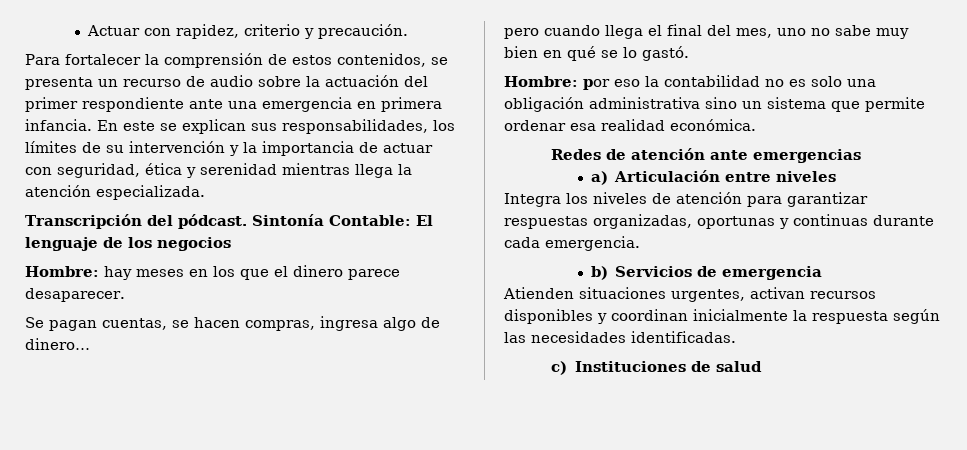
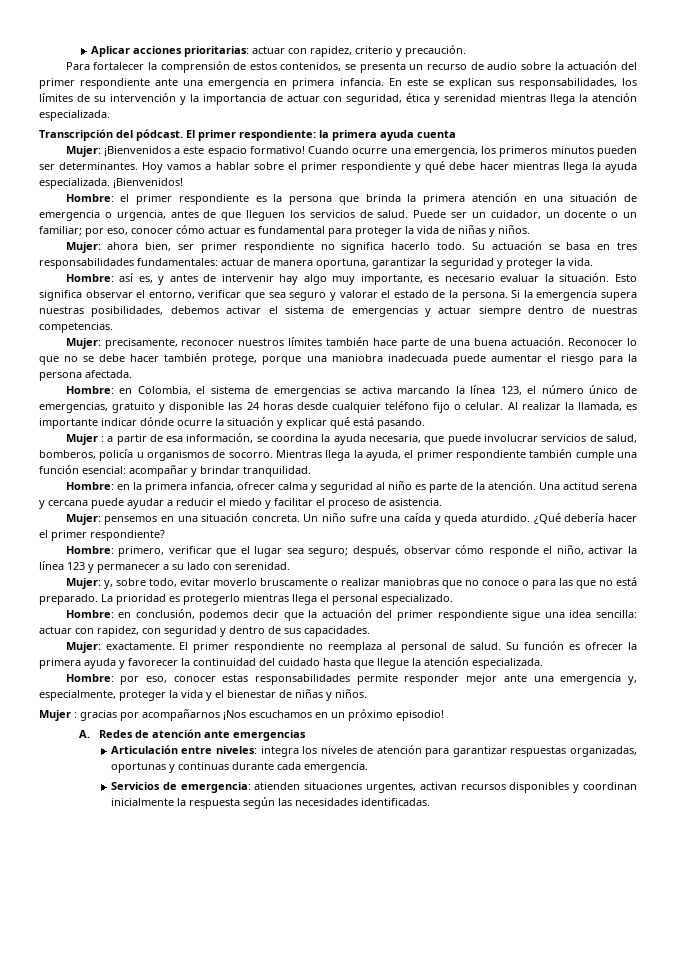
[87,25,141,36] Actuar -> [90,46,285,57] Aplicar acciones prioritarias: actuar
[251,214,433,226] [25,237,231,251] [25,265,400,280] [25,288,125,302] [25,316,440,331] [25,338,90,350] [504,24,909,39] [504,46,689,61] [504,75,876,90] [504,97,925,112] [504,119,756,131] Sintonía Contable: El lenguaje de los negocios // Hombre: hay meses en los que el dinero parece desaparecer. // Se pagan cuentas, se hacen compras, ingresa algo de dinero… // pero cuando llega el final del mes, uno no sabe muy bien en qué se lo gastó. // Hombre: por eso la contabilidad no es solo una obligación administrativa sino un sistema que permite ordenar esa realidad económica. // -> [186,130,456,141] [65,146,638,157] [39,161,638,173] [39,178,183,189] [65,193,638,205] [39,210,637,221] [39,225,530,237] [65,241,638,253] [39,258,593,269] [65,273,637,285] [39,290,637,301] [39,306,637,317] [39,322,113,333] [65,337,637,349] [39,353,637,365] [39,370,132,381] [65,385,638,397] [39,401,638,413] [39,417,425,429] [65,433,637,445] [39,449,637,461] [39,465,311,477] [65,481,637,493] [39,498,442,509] [65,513,638,525] [39,530,165,541] [65,545,637,557] [39,561,290,573] [65,577,637,589] [39,594,453,605] [65,609,637,621] [39,626,370,637] [65,641,637,653] [39,657,543,669] [65,674,637,685] [39,689,367,701] [39,709,444,721] [78,730,90,738] El primer respondiente: la primera ayuda cuenta // Mujer: ¡Bienvenidos a este espacio formativo! Cuando ocurre una emergencia, los primeros minutos pueden ser determinantes. Hoy vamos a hablar sobre el primer respondiente y qué debe hacer mientras llega la ayuda especializada. ¡Bienvenidos! // Hombre: el primer respondiente es la persona que brinda la primera atención en una situación de emergencia o urgencia, antes de que lleguen los servicios de salud. Puede ser un cuidador, un docente o un familiar; por eso, conocer cómo actuar es fundamental para proteger la vida de niñas y niños. // Mujer: ahora bien, ser primer respondiente no significa hacerlo todo. Su actuación se basa en tres responsabilidades fundamentales: actuar de manera oportuna, garantizar la seguridad y proteger la vida. // Hombre: así es, y antes de intervenir hay algo muy importante, es necesario evaluar la situación. Esto significa observar el entorno, verificar que sea seguro y valorar el estado de la persona. Si la emergencia supera nuestras posibilidades, debemos activar el sistema de emergencias y actuar siempre dentro de nuestras competencias. // Mujer: precisamente, reconocer nuestros límites también hace parte de una buena actuación. Reconocer lo que no se debe hacer también protege, porque una maniobra inadecuada puede aumentar el riesgo para la persona afectada. // Hombre: en Colombia, el sistema de emergencias se activa marcando la línea 123, el número único de emergencias, gratuito y disponible las 24 horas desde cualquier teléfono fijo o celular. Al realizar la llamada, es importante indicar dónde ocurre la situación y explicar qué está pasando. // Mujer : a partir de esa información, se coordina la ayuda necesaria, que puede involucrar servicios de salud, bomberos, policía u organismos de socorro. Mientras llega la ayuda, el primer respondiente también cumple una función esencial: acompañar y brindar tranquilidad. // Hombre: en la primera infancia, ofrecer calma y seguridad al niño es parte de la atención. Una actitud serena y cercana puede ayudar a reducir el miedo y facilitar el proceso de asistencia. // Mujer: pensemos en una situación concreta. Un niño sufre una caída y queda aturdido. ¿Qué debería hacer el primer respondiente? // Hombre: primero, verificar que el lugar sea seguro; después, observar cómo responde el niño, activar la línea 123 y permanecer a su lado con serenidad. // Mujer: y, sobre todo, evitar moverlo bruscamente o realizar maniobras que no conoce o para las que no está preparado. La prioridad es protegerlo mientras llega el personal especializado. // Hombre: en conclusión, podemos decir que la actuación del primer respondiente sigue una idea sencilla: actuar con rapidez, con seguridad y dentro de sus capacidades. // Mujer: exactamente. El primer respondiente no reemplaza al personal de salud. Su función es ofrecer la primera ayuda y favorecer la continuidad del cuidado hasta que llegue la atención especializada. // Hombre: por eso, conocer estas responsabilidades permite responder mejor ante una emergencia y, especialmente, proteger la vida y el bienestar de niñas y niños. // Mujer : gracias por acompañarnos ¡Nos escuchamos en un próximo episodio! // A.
[590,171,608,185] a) -> (306, 735) none
[775,171,836,182] [504,193,561,207] niveles // Integra -> [216,746,299,757] niveles: integra
[590,266,608,280] b) -> (368, 767) none
[721,266,822,280] [503,287,574,299] emergencia // Atienden -> [180,782,301,793] emergencia: atienden
[551,361,762,375] // c) Instituciones de salud -> (430, 802) none

